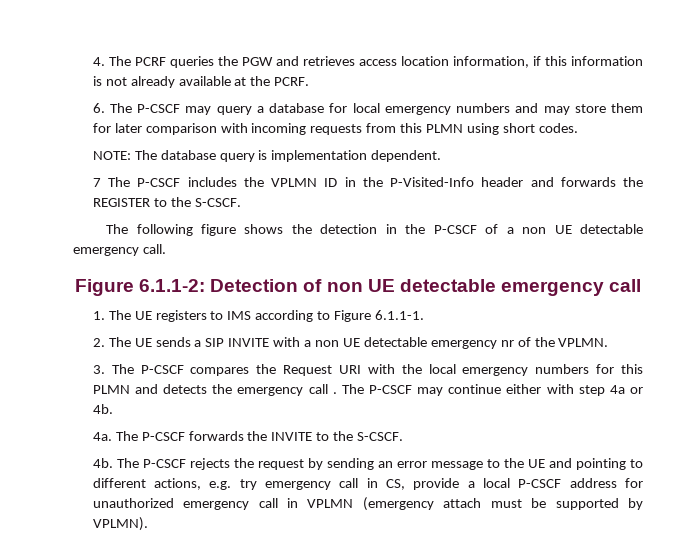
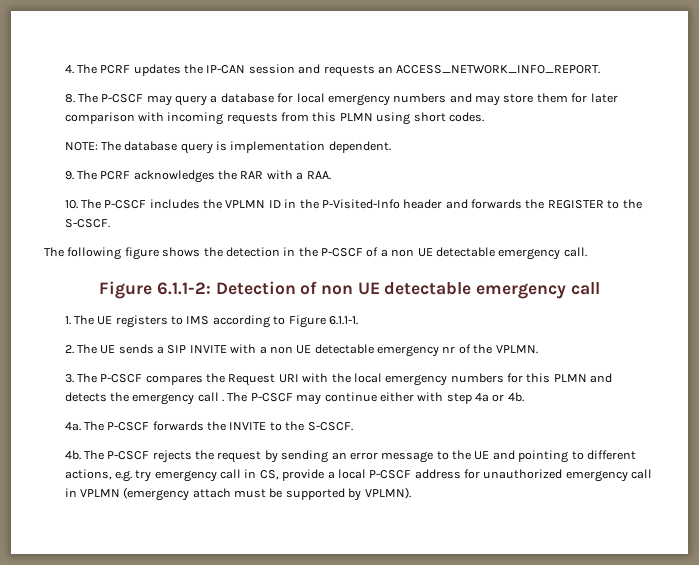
[169,56,643,68] [92,76,310,88] [92,103,105,113] queries the PGW and retrieves access location information, if this information is not already available at the PCRF. // 6. -> [133,64,601,77] [64,94,75,103] updates the IP-CAN session and requests an ACCESS_NETWORK_INFO_REPORT. // 8.
[92,178,101,187] 7 -> [64,170,331,183] [64,200,78,209] 9. The PCRF acknowledges the RAR with a RAA. // 10.

